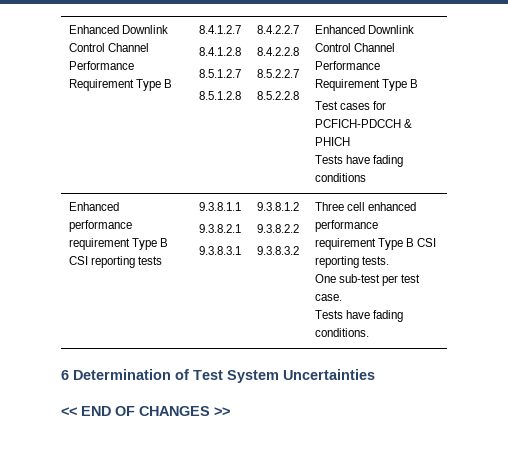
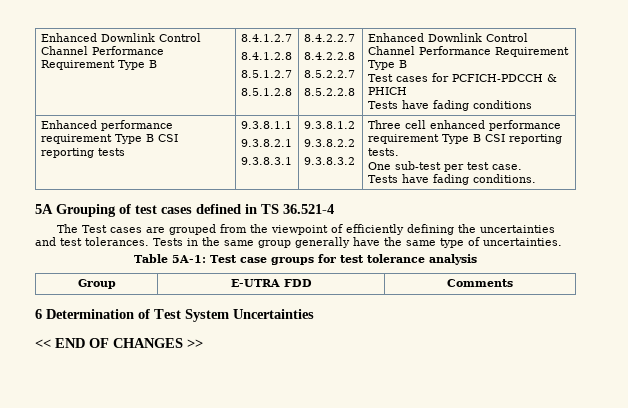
(369, 332) none -> [35,204,334,217] [56,224,555,235] [35,237,562,248] [134,254,477,265] [77,279,116,289] [230,279,312,287] [447,279,513,287] // 5A Grouping of test cases defined in TS 36.521-4 // The Test cases are grouped from the viewpoint of efficiently defining the uncertainties and test tolerances. Tests in the same group generally have the same type of uncertainties. // Table 5A-1: Test case groups for test tolerance analysis // Group | E-UTRA FDD | Comments

